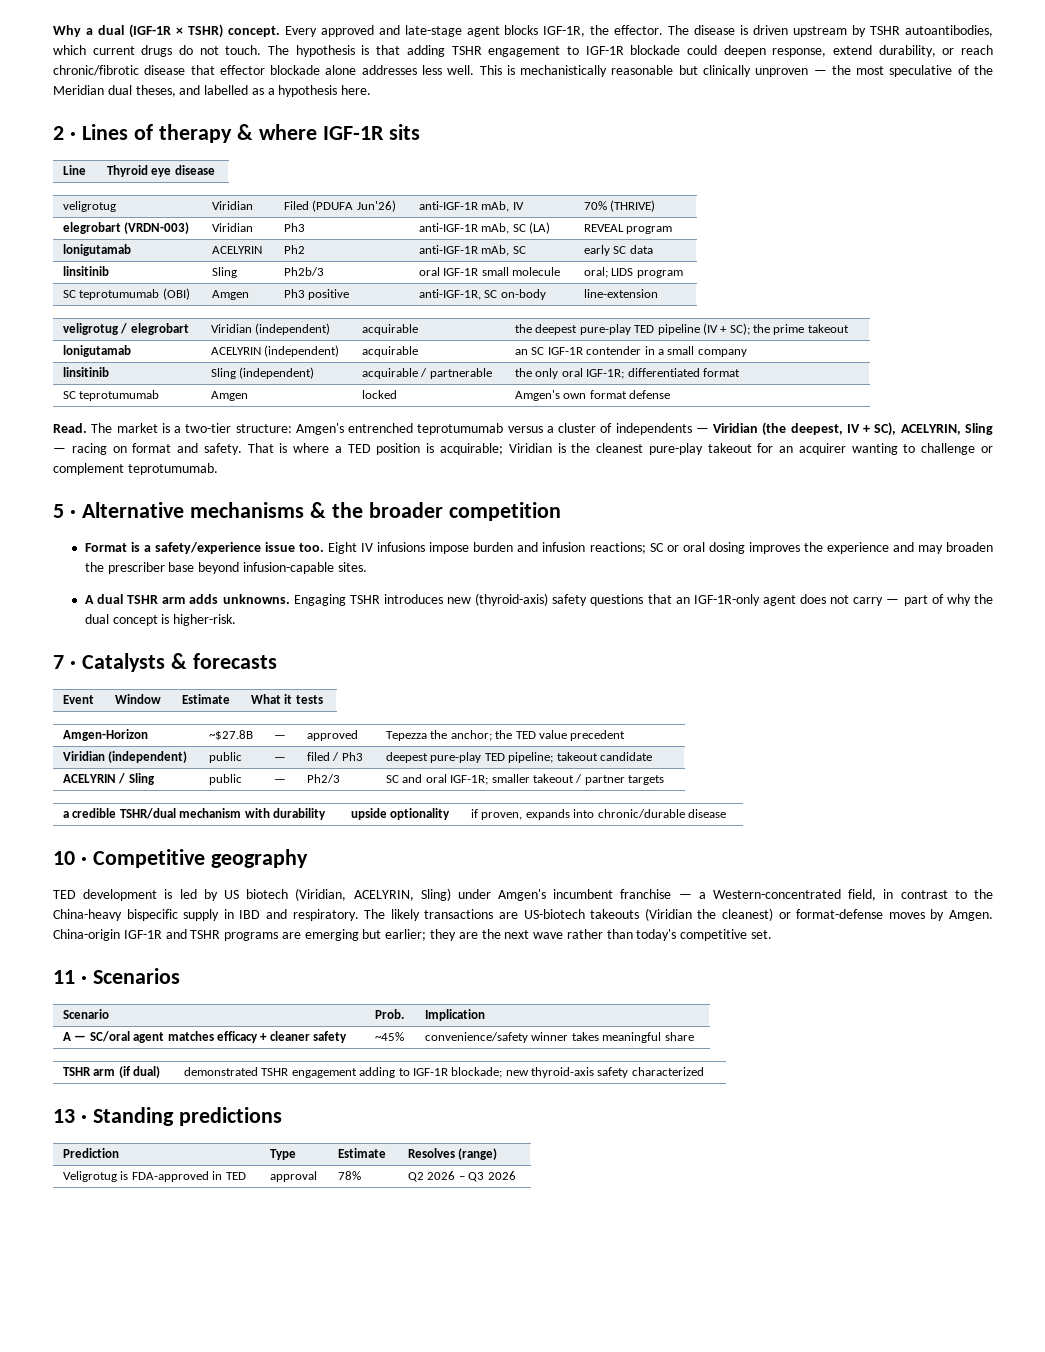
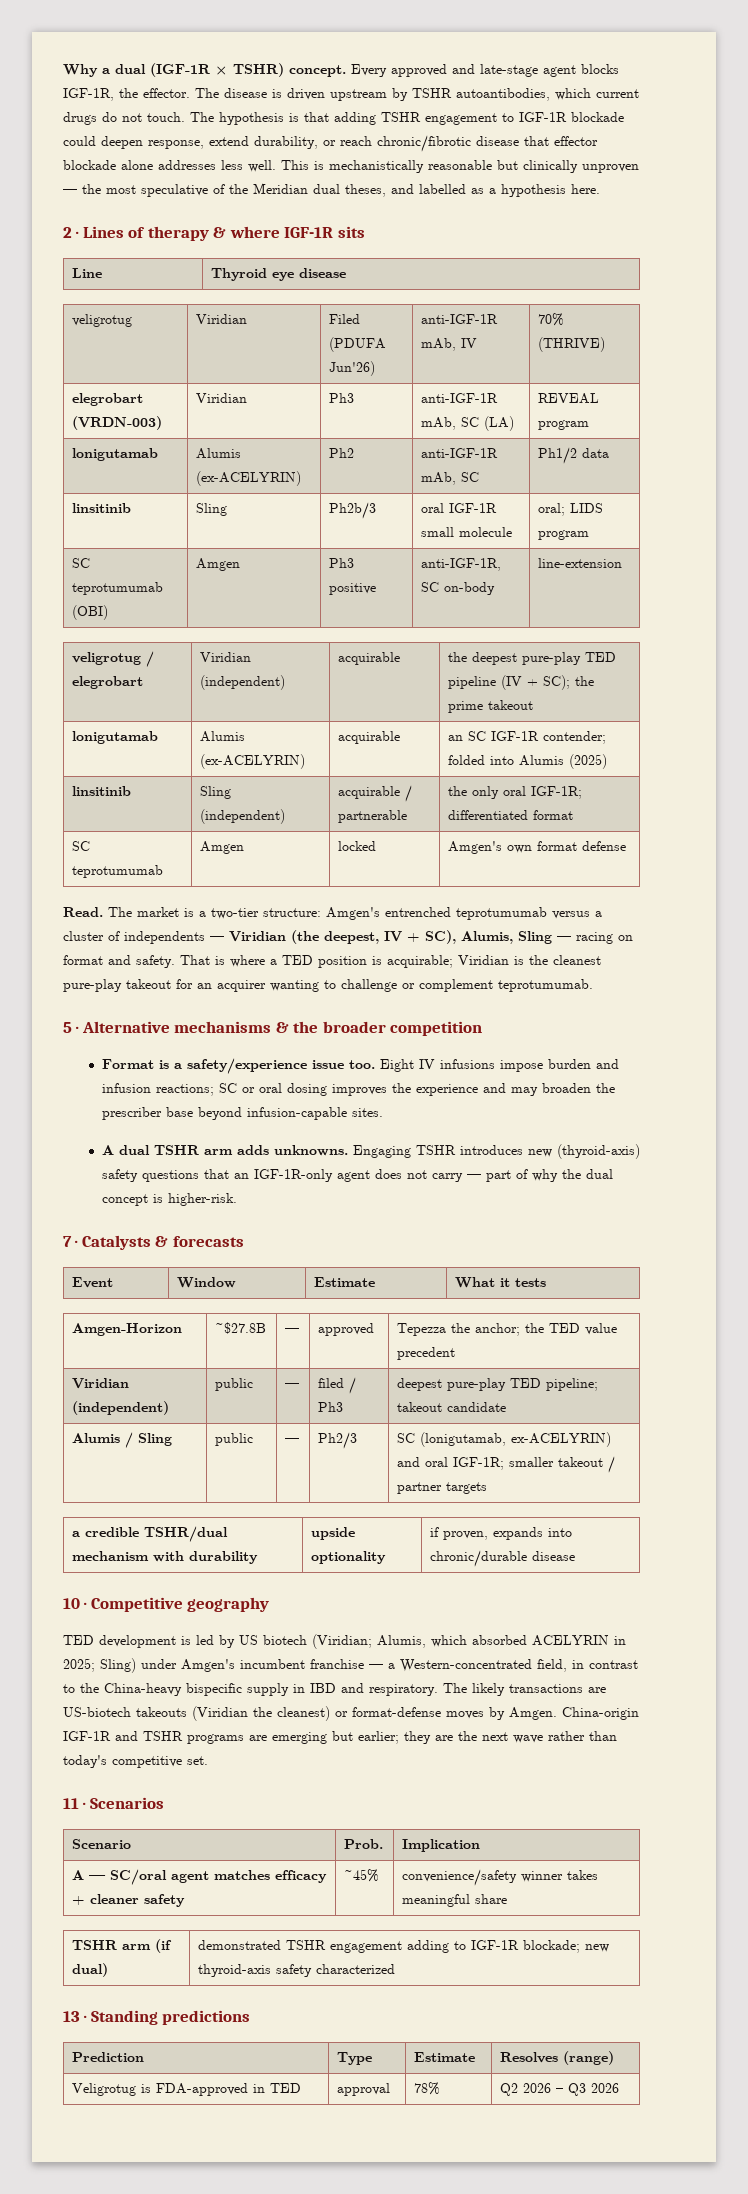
[212,246,263,254] ACELYRIN -> [196,448,242,459] [196,471,302,486] Alumis (ex-ACELYRIN)
[584,245,627,256] early SC -> [538,447,578,464] Ph1/2
[211,345,340,357] ACELYRIN (independent) -> [200,731,246,742] [200,754,306,769] Alumis (ex-ACELYRIN)
[586,346,747,357] contender in a small company -> [543,731,607,744] [448,754,608,769] contender; folded into Alumis (2025)
[900,424,961,435] ACELYRIN, -> [461,931,513,944] Alumis,
[63,774,117,783] ACELYRIN -> [72,1433,121,1443] Alumis
(400, 779) none -> [420,1432,612,1447] (lonigutamab, ex-ACELYRIN)
[295,888,414,901] (Viridian, ACELYRIN, -> [312,1634,626,1649] [63,1658,95,1672] (Viridian; Alumis, which absorbed ACELYRIN in 2025;

